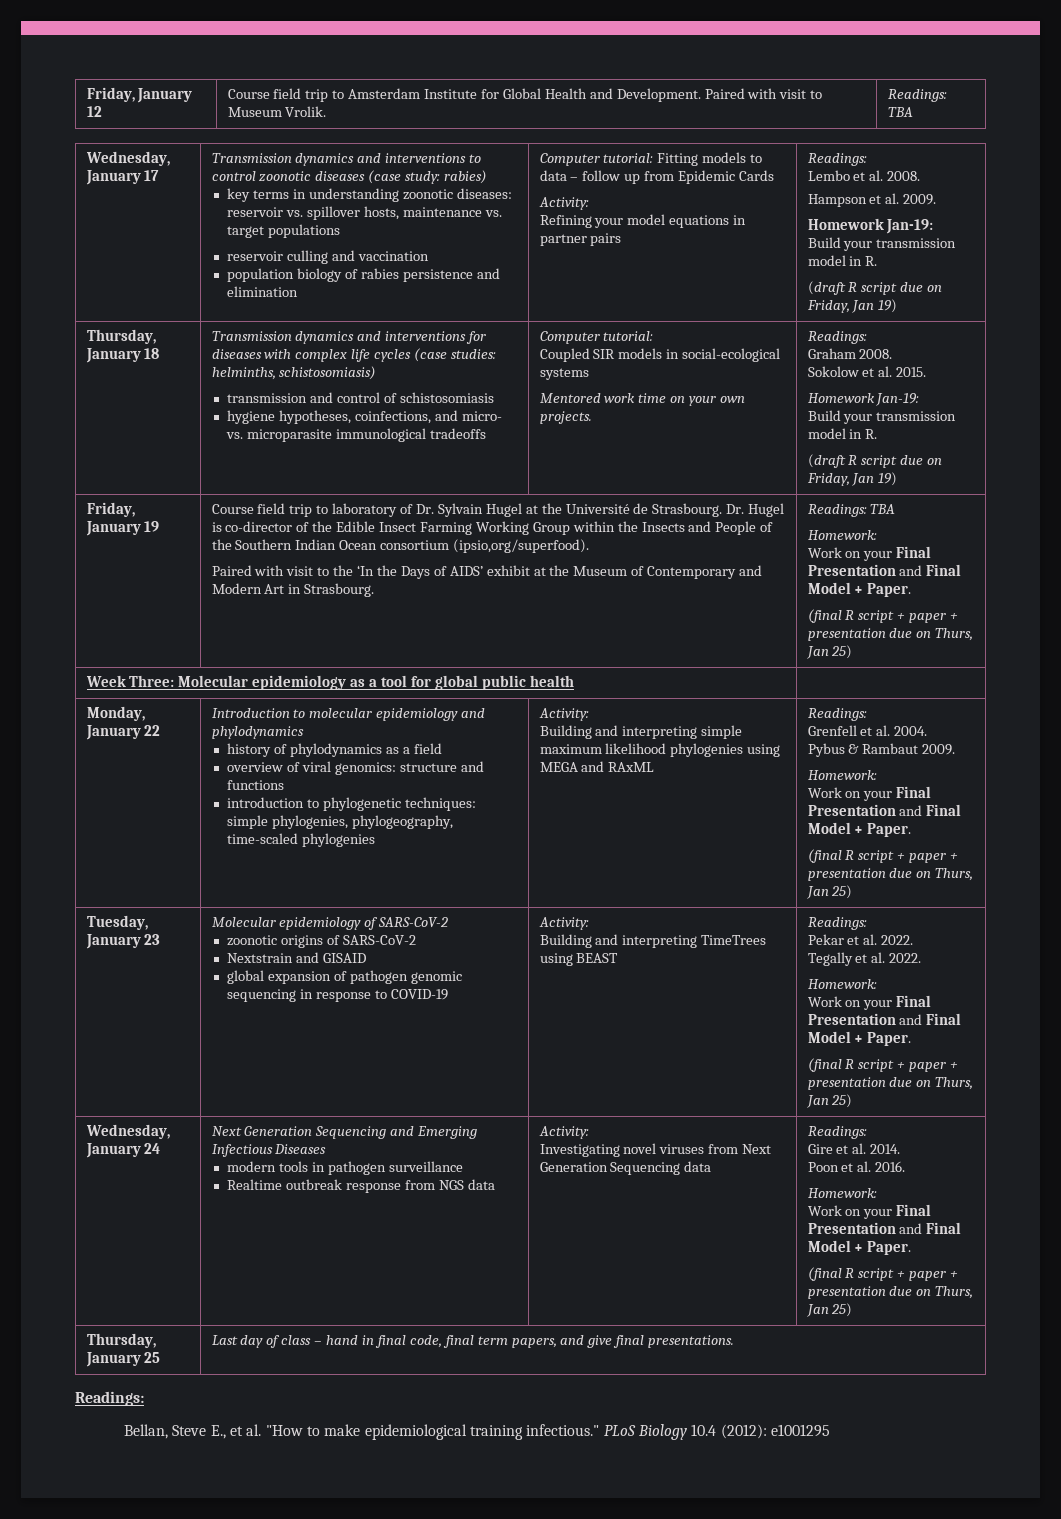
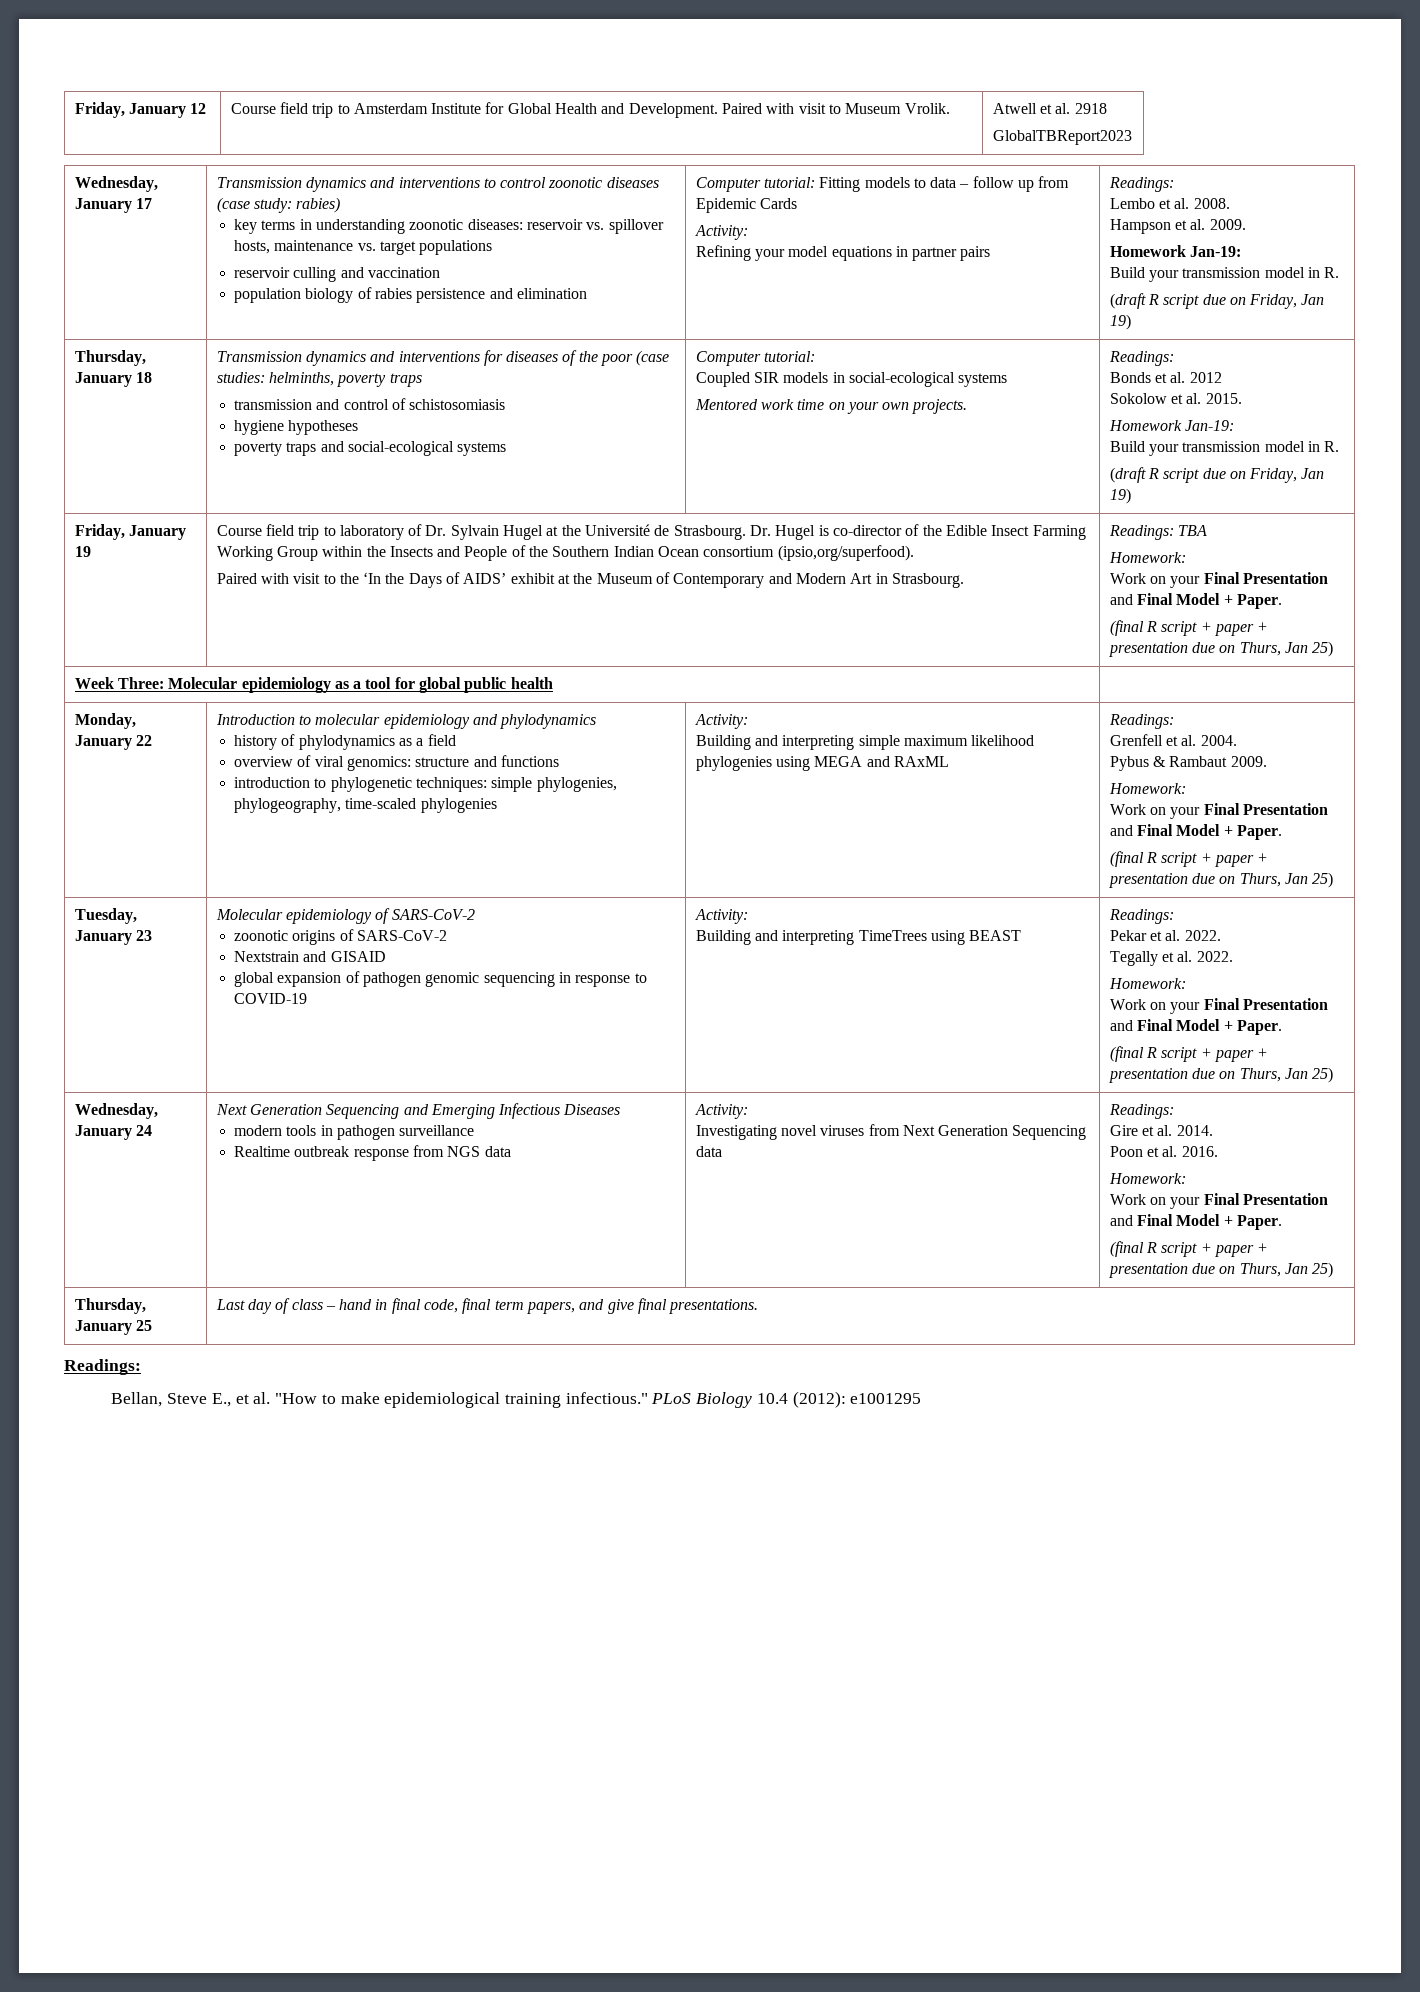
[887,89,947,102] [887,107,913,117] Readings: TBA -> [992,103,1107,114] [992,130,1132,145] Atwell et al. 2918 // GlobalTBReport2023
[264,349,412,362] with complex life cycles -> [562,350,634,366] of the poor
[279,366,377,380] schistosomiasis) -> [337,373,422,387] poverty traps
[279,410,503,424] [226,428,487,442] hypotheses, coinfections, and micro- vs. microparasite immunological tradeoffs -> [288,420,359,435] [234,441,507,456] hypotheses // poverty traps and social-ecological systems
[807,348,893,359] Graham 2008. -> [1109,372,1222,383] Bonds et al. 2012

